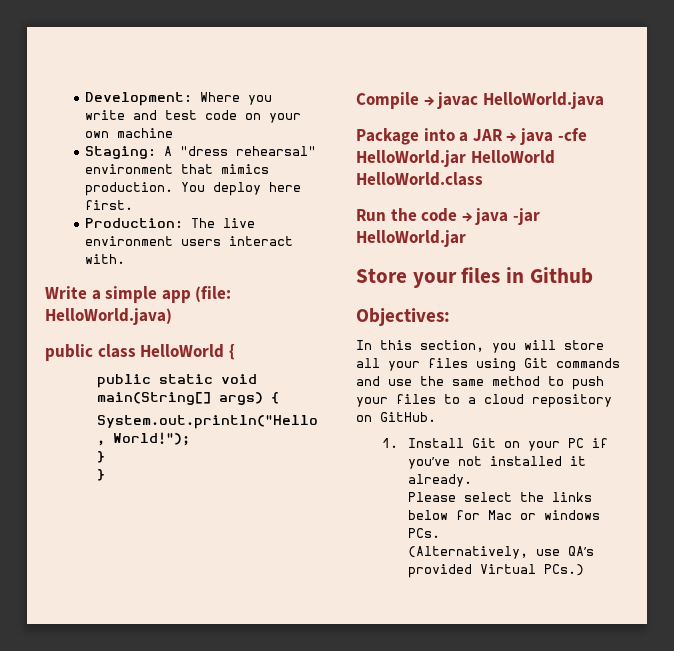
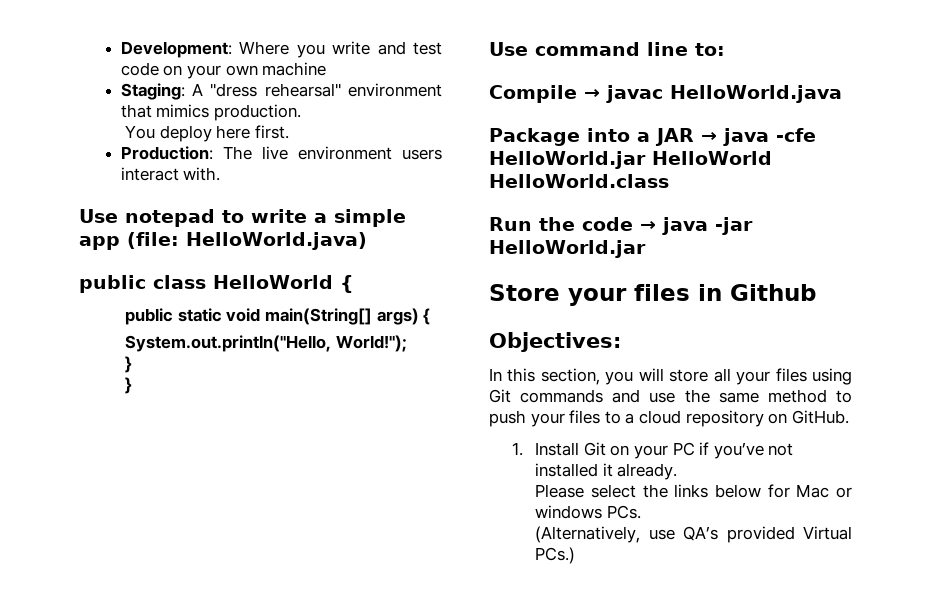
(174, 189) none -> (301, 112) //
[45,286,87,299] Write -> [79,209,307,227] Use notepad to write
(105, 475) none -> [489,42,725,56] // Use command line to:

